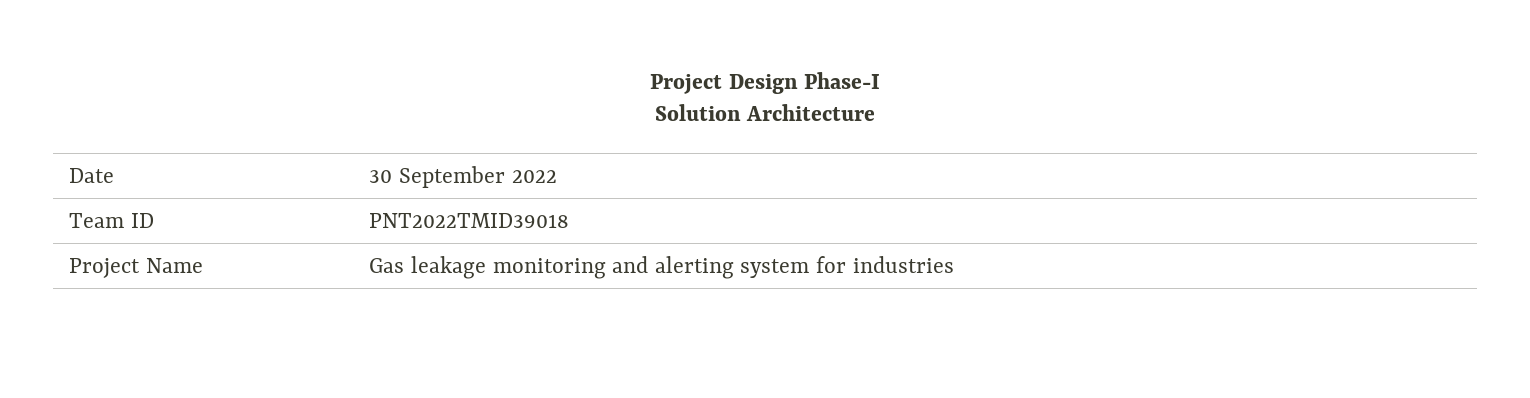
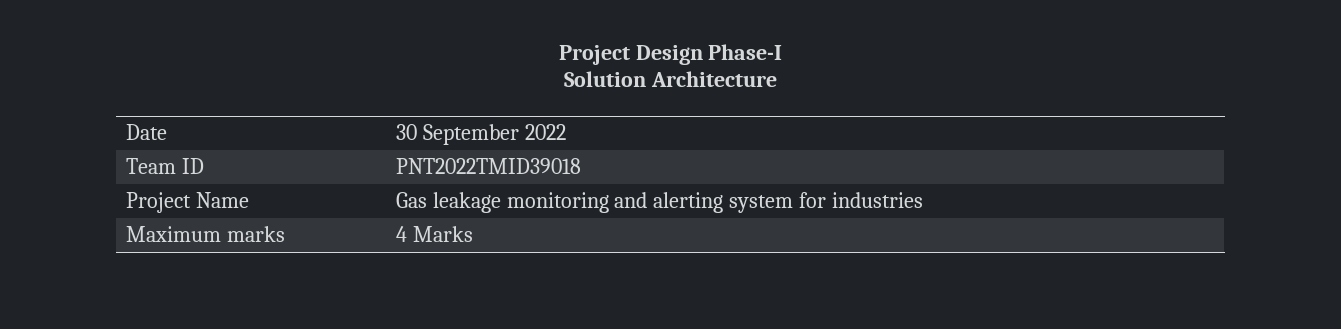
(954, 264) none -> [125,226,285,242] [395,226,473,242] // Maximum marks | 4 Marks

